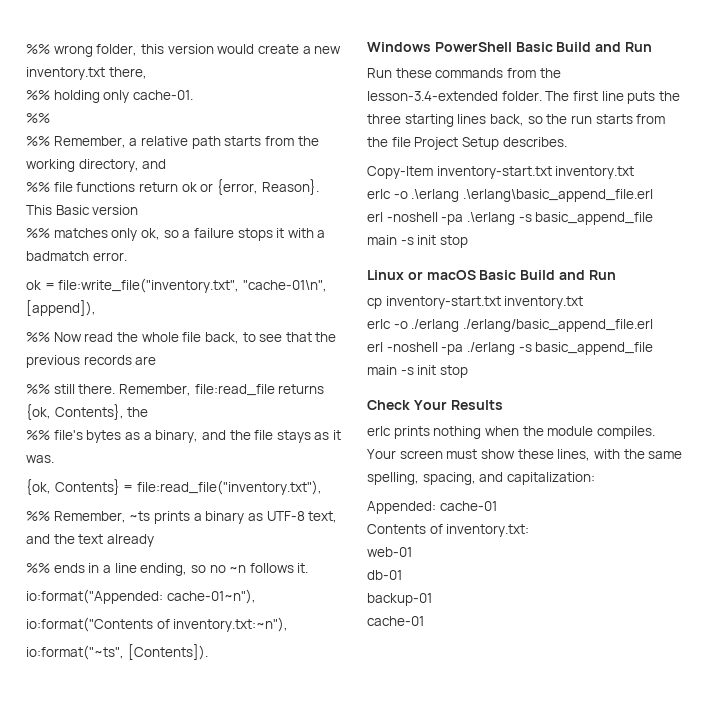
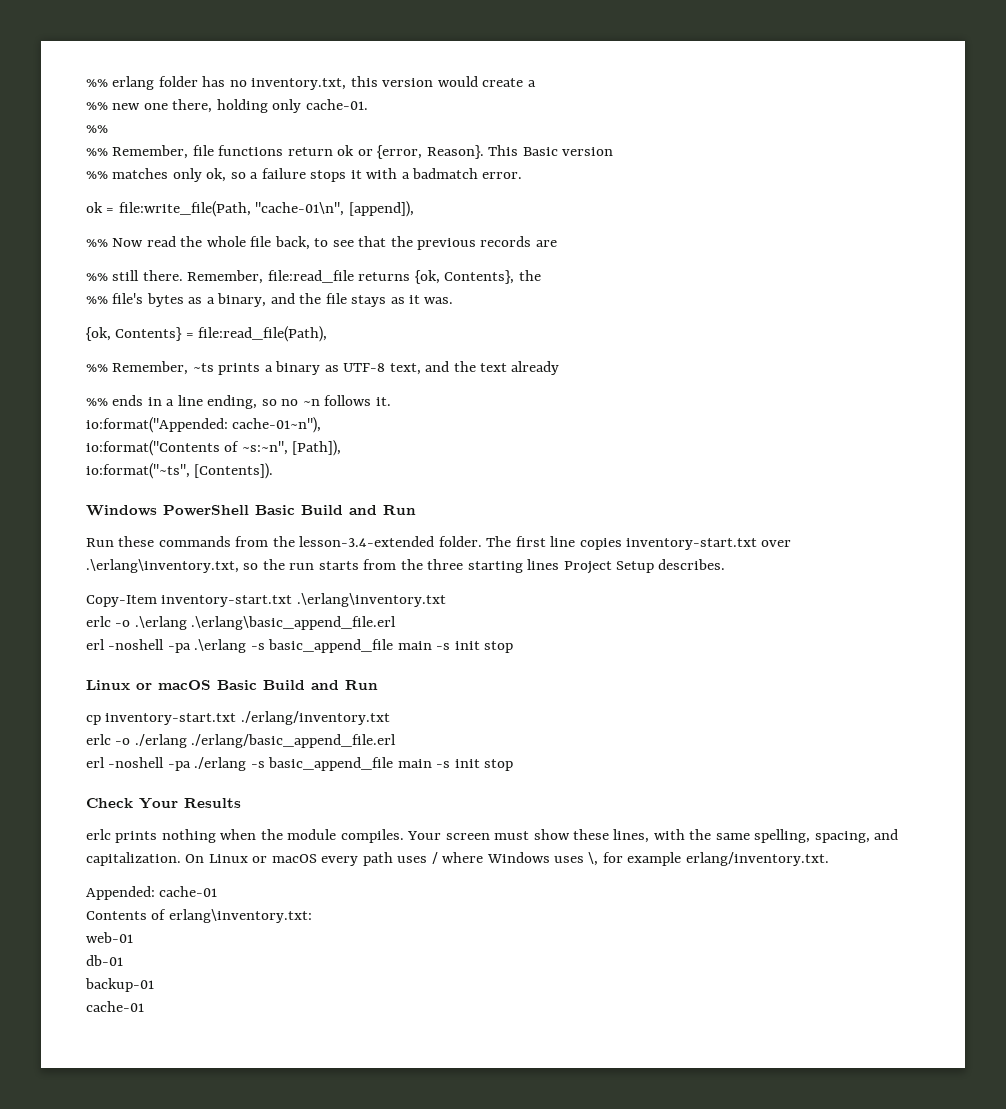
[26,44,138,57] %% wrong folder, -> [86,76,347,90] %% erlang folder has no inventory.txt,
[314,46,342,54] [26,67,147,80] [26,90,50,100] new inventory.txt there, // %% -> [86,99,213,113] // %% new one there,
[129,136,319,149] [26,159,167,172] [26,182,50,192] a relative path starts from the working directory, and // %% -> (189, 152) none
[58,278,240,293] file:write_file("inventory.txt", -> [118,201,251,217] file:write_file(Path,
[136,480,322,495] file:read_file("inventory.txt"), -> [198,326,328,342] file:read_file(Path),
[173,617,289,632] inventory.txt:~n"), -> [241,440,342,456] ~s:~n", [Path]),
[627,91,680,104] [367,114,524,127] puts the three starting lines back, -> [579,538,792,550] [86,559,239,573] copies inventory-start.txt over .\erlang\inventory.txt,
[391,137,411,147] file -> [427,559,560,573] three starting lines
[555,166,635,179] inventory.txt -> [296,593,446,607] .\erlang\inventory.txt
[504,296,584,309] inventory.txt -> [240,711,390,725] ./erlang/inventory.txt
[506,472,595,485] capitalization: -> [86,852,829,866] capitalization. On Linux or macOS every path uses / where Windows uses \, for example erlang/inventory.txt.
[446,524,530,537] inventory.txt: -> [168,909,312,923] erlang\inventory.txt:

